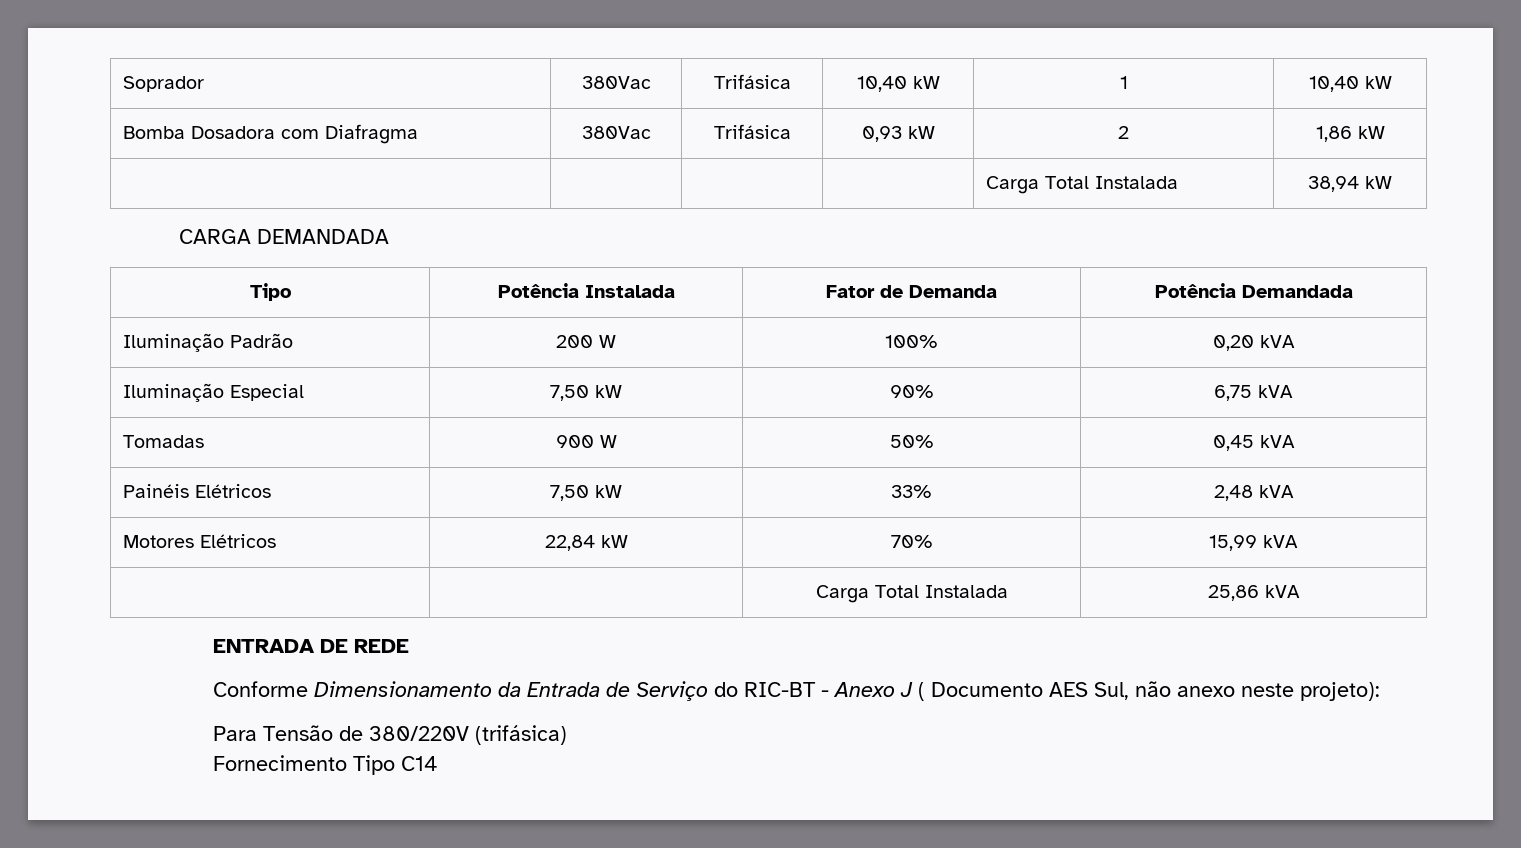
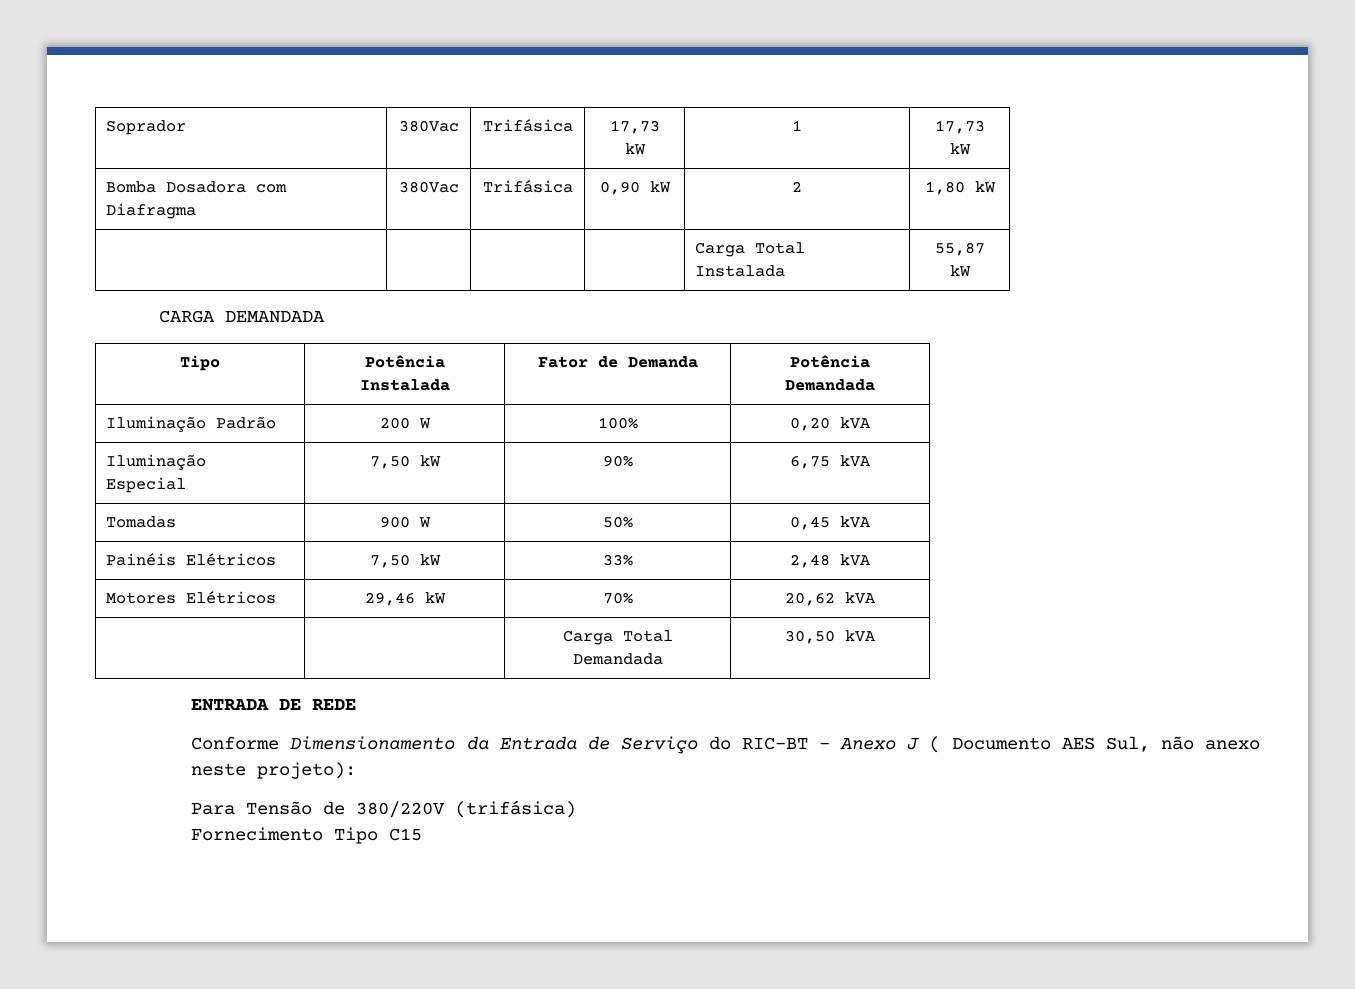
[856,76,907,92] 10,40 -> [609,120,660,134] 17,73
[1308,76,1359,92] 10,40 -> [934,120,985,134] 17,73
[861,126,902,142] 0,93 -> [599,181,640,195] 0,90
[1315,126,1352,142] 1,86 -> [924,181,965,195] 1,80
[1308,176,1359,192] 38,94 -> [934,242,985,256] 55,87
[544,535,595,551] 22,84 -> [364,592,415,606] 29,46
[1209,535,1257,551] 15,99 -> [785,592,835,606] 20,62
[924,585,1008,598] [1207,585,1259,601] Instalada | 25,86 -> [572,653,663,665] [785,630,835,644] Demandada | 30,50
[401,756,439,771] C14 -> [389,828,423,841] C15

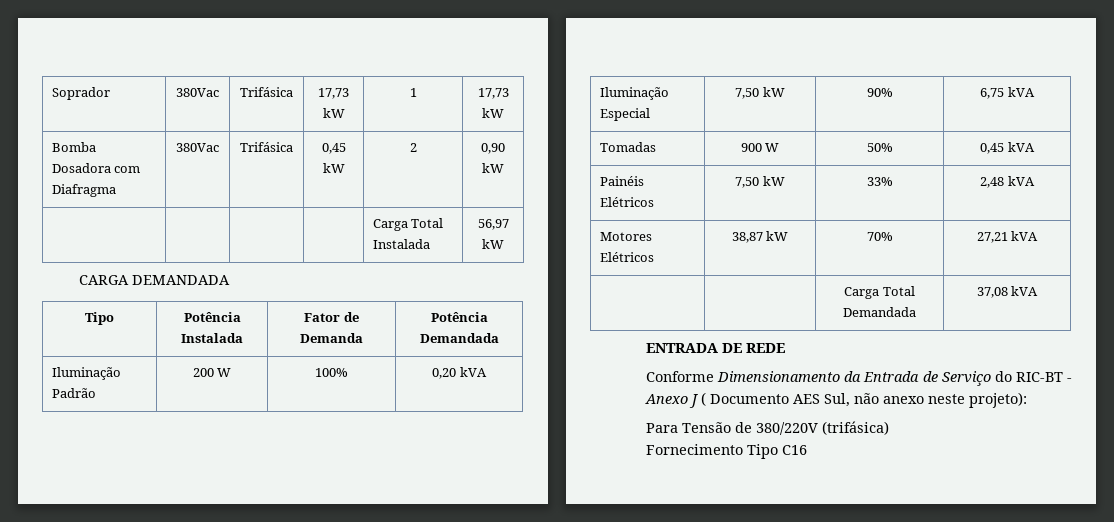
[599,181,640,195] 0,90 -> [321,143,346,154] 0,45
[924,181,965,195] 1,80 -> [481,143,505,154] 0,90
[934,242,985,256] 55,87 -> [477,219,509,230] 56,97
[364,592,415,606] 29,46 -> [731,232,763,243] 38,87
[785,592,835,606] 20,62 -> [976,232,1008,243] 27,21
[785,630,835,644] 30,50 -> [976,287,1008,298] 37,08
[389,828,423,841] C15 -> [782,445,808,455] C16

